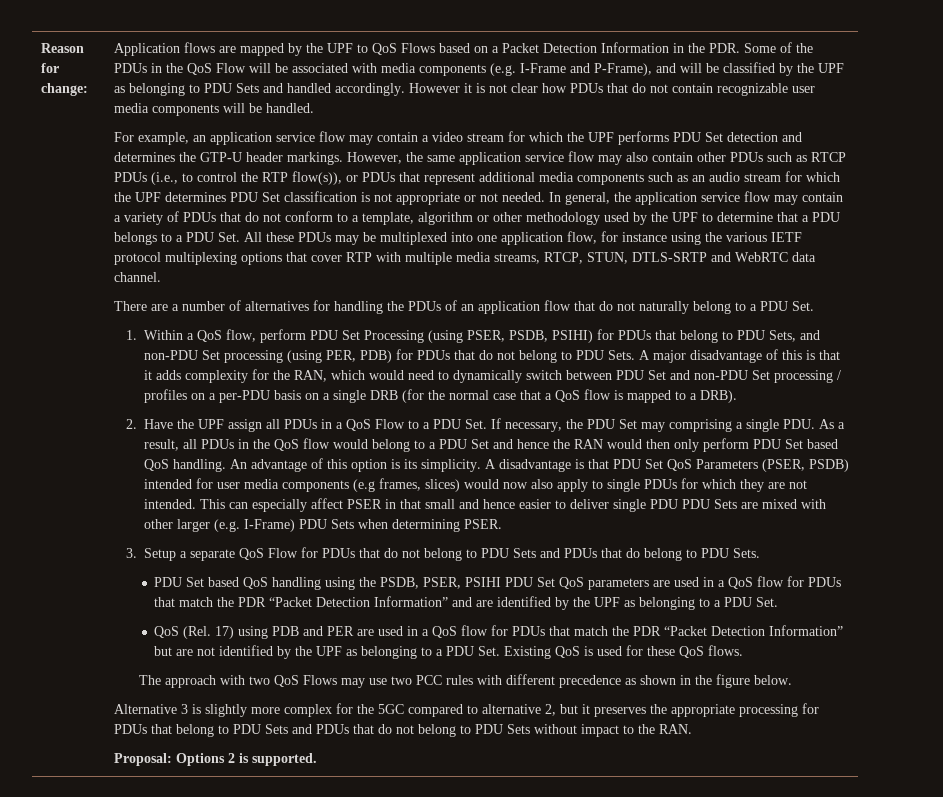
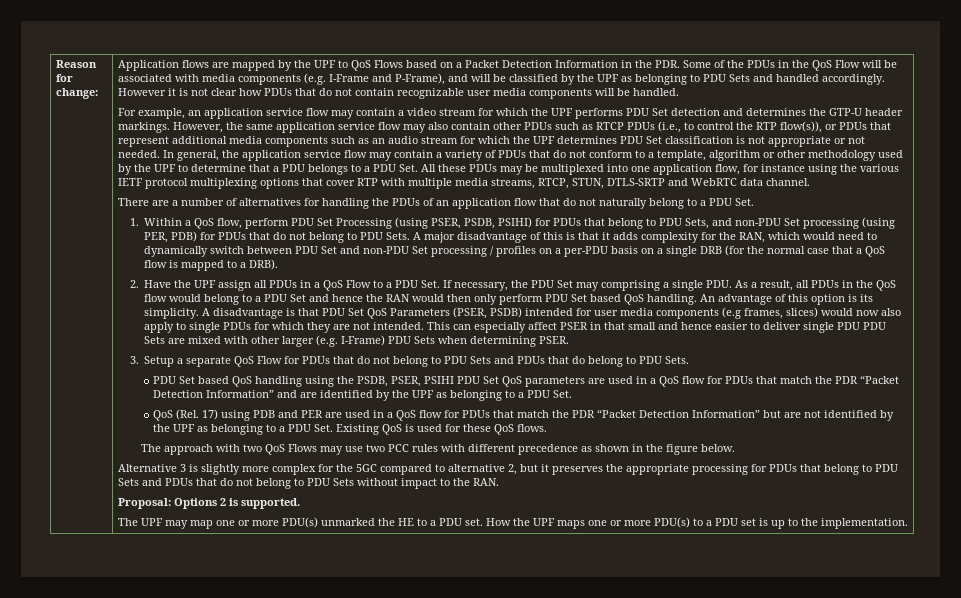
(317, 759) none -> [117,517,908,529] // The UPF may map one or more PDU(s) unmarked the HE to a PDU set. How the UPF maps one or more PDU(s) to a PDU set is up to the implementation.

